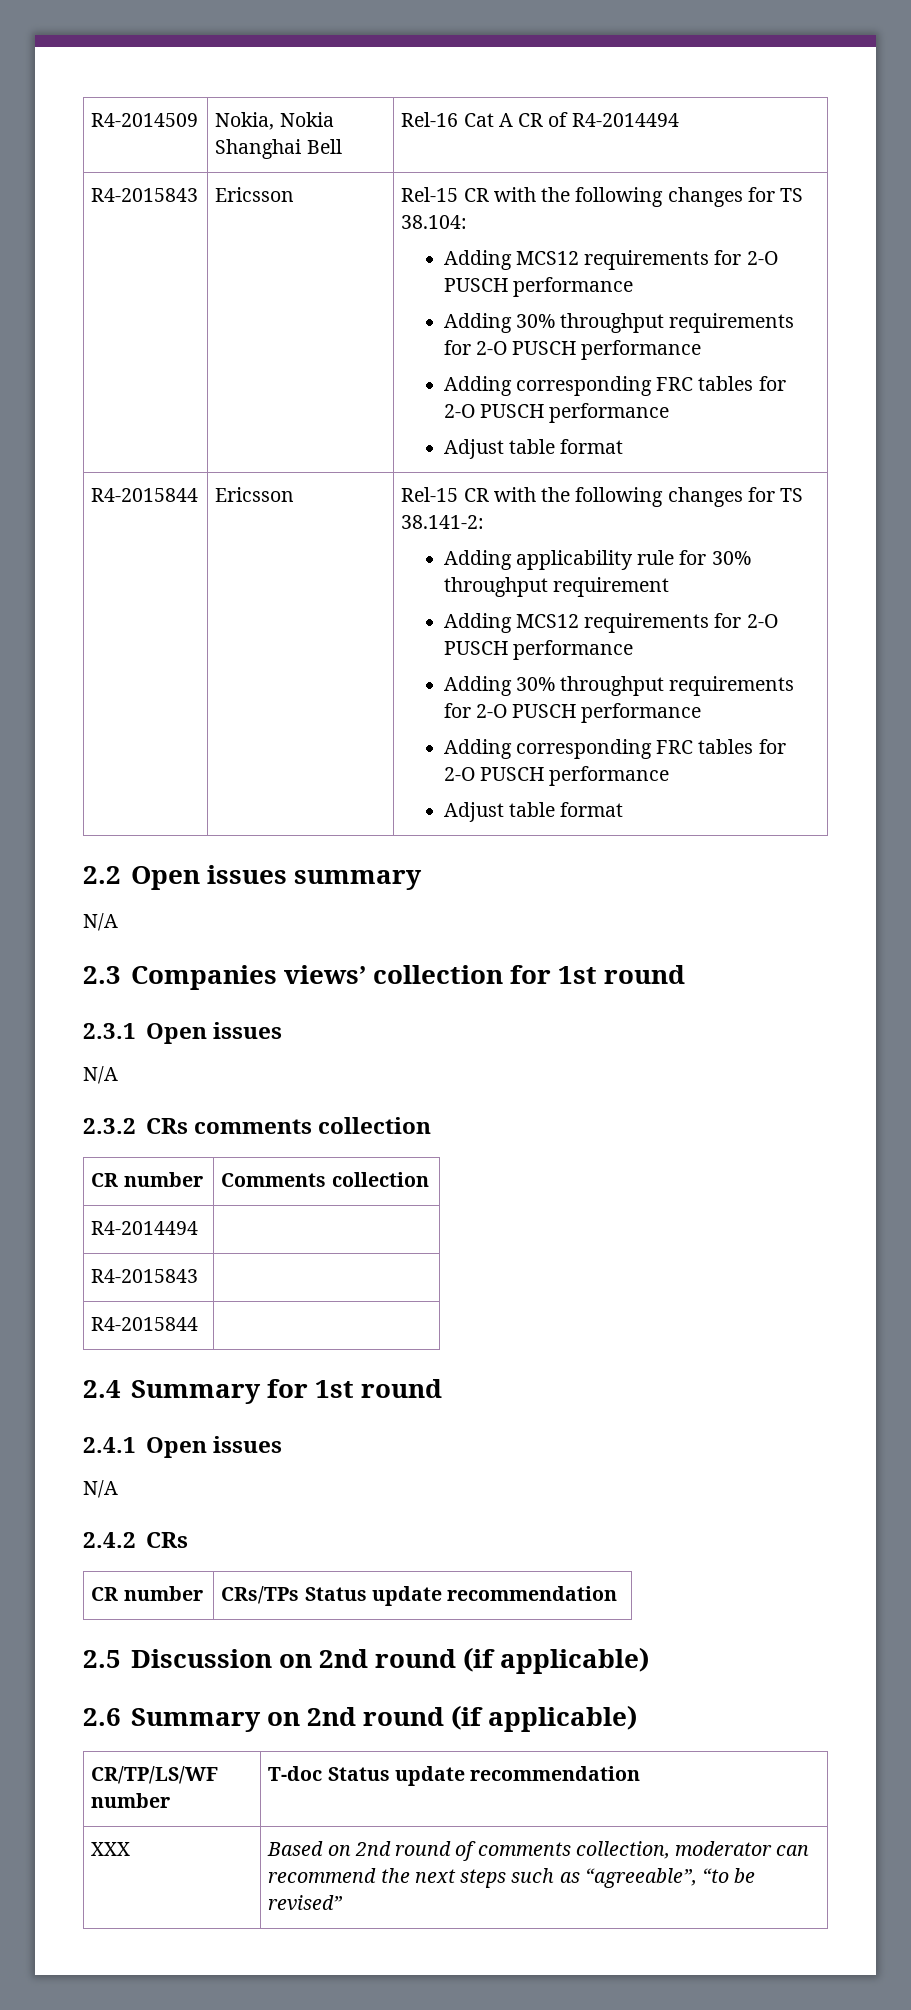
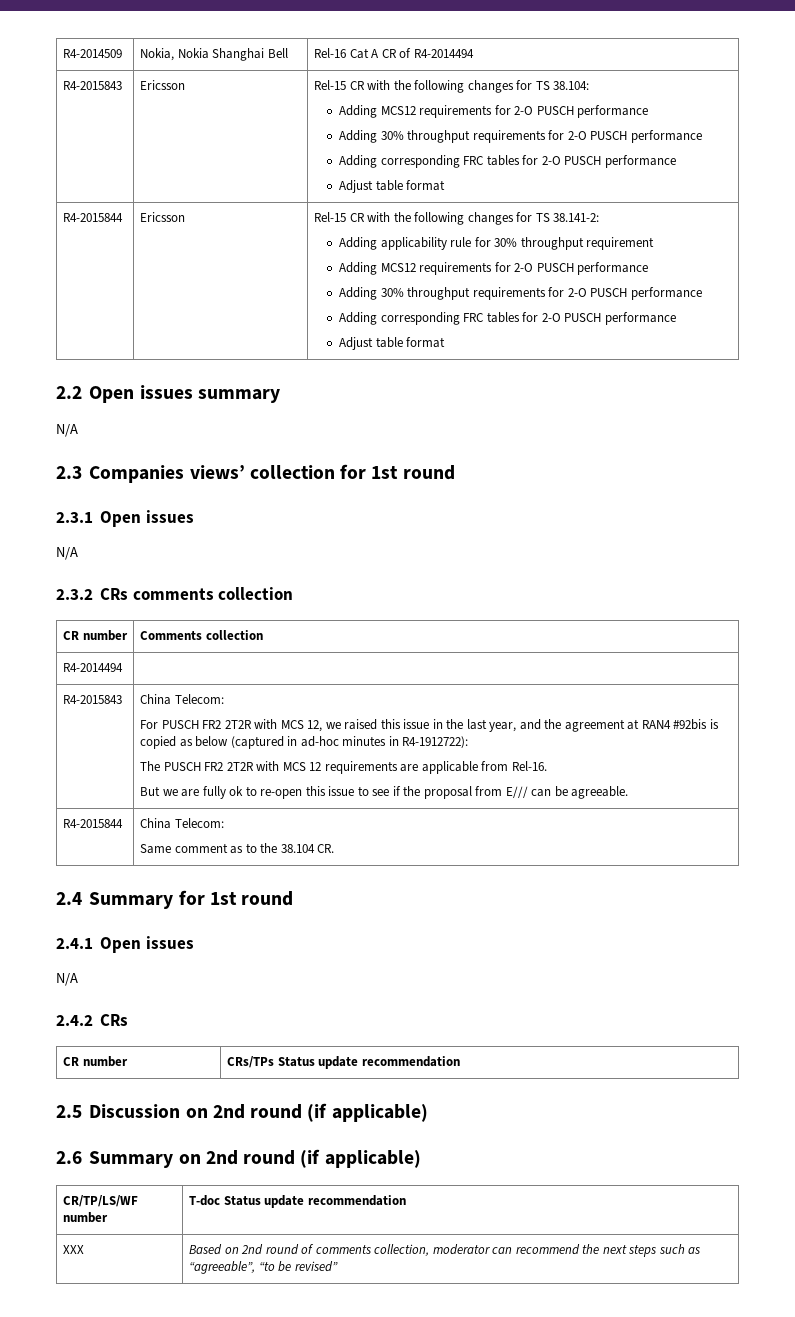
[91,1317,199,1331] // R4-2015844 | -> [140,694,224,705] [140,719,719,732] [140,736,469,749] [140,761,547,774] [140,786,629,799] [63,819,124,828] [140,818,224,829] [140,843,335,854] China Telecom: // For PUSCH FR2 2T2R with MCS 12, we raised this issue in the last year, and the agreement at RAN4 #92bis is copied as below (captured in ad-hoc minutes in R4-1912722): // The PUSCH FR2 2T2R with MCS 12 requirements are applicable from Rel-16. // But we are fully ok to re-open this issue to see if the proposal from E/// can be agreeable. // R4-2015844 | China Telecom: // Same comment as to the 38.104 CR.

